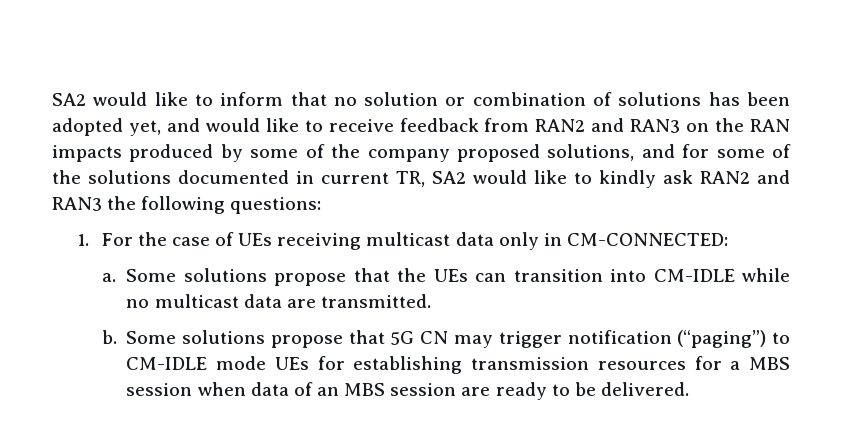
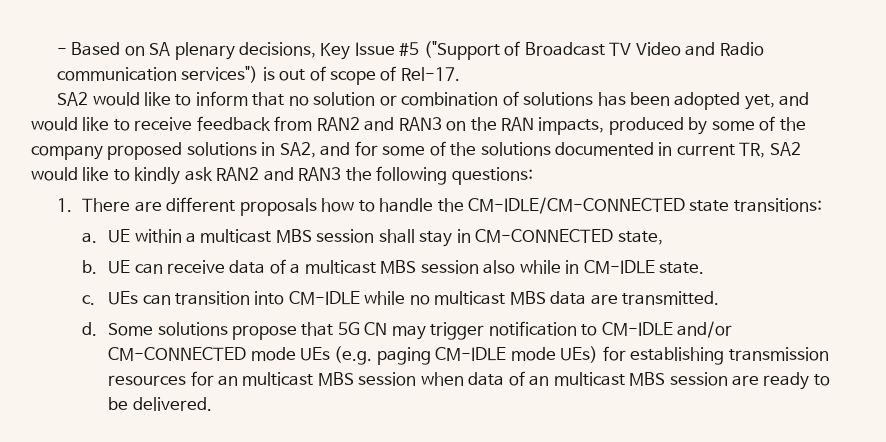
(52, 99) none -> [56,41,764,60] [56,66,460,85] - Based on SA plenary decisions, Key Issue #5 ("Support of Broadcast TV Video and Radio communication services") is out of scope of Rel-17. //
[52,145,122,162] impacts -> [538,117,605,135] impacts,
[547,144,635,161] solutions, -> [186,142,316,158] solutions in SA2,
[101,232,728,250] [101,268,427,286] For the case of UEs receiving multicast data only in CM-CONNECTED: // a. Some solutions propose that the -> [82,197,822,216] [82,229,663,247] [82,259,704,274] [82,295,96,305] There are different proposals how to handle the CM-IDLE/CM-CONNECTED state transitions: // a. UE within a multicast MBS session shall stay in CM-CONNECTED state, // b. UE can receive data of a multicast MBS session also while in CM-IDLE state. // c.
(239, 301) none -> [509,291,546,305] MBS
[101,330,117,344] b. -> [82,322,98,336] d.
[677,330,767,348] (“paging”) -> (577, 328) none
[216,356,309,370] mode UEs -> [677,321,733,338] [108,346,599,365] and/or CM-CONNECTED mode UEs (e.g. paging CM-IDLE mode UEs)
[730,361,741,370] a -> [218,372,314,386] an multicast
(340, 391) none -> [553,372,625,386] multicast

